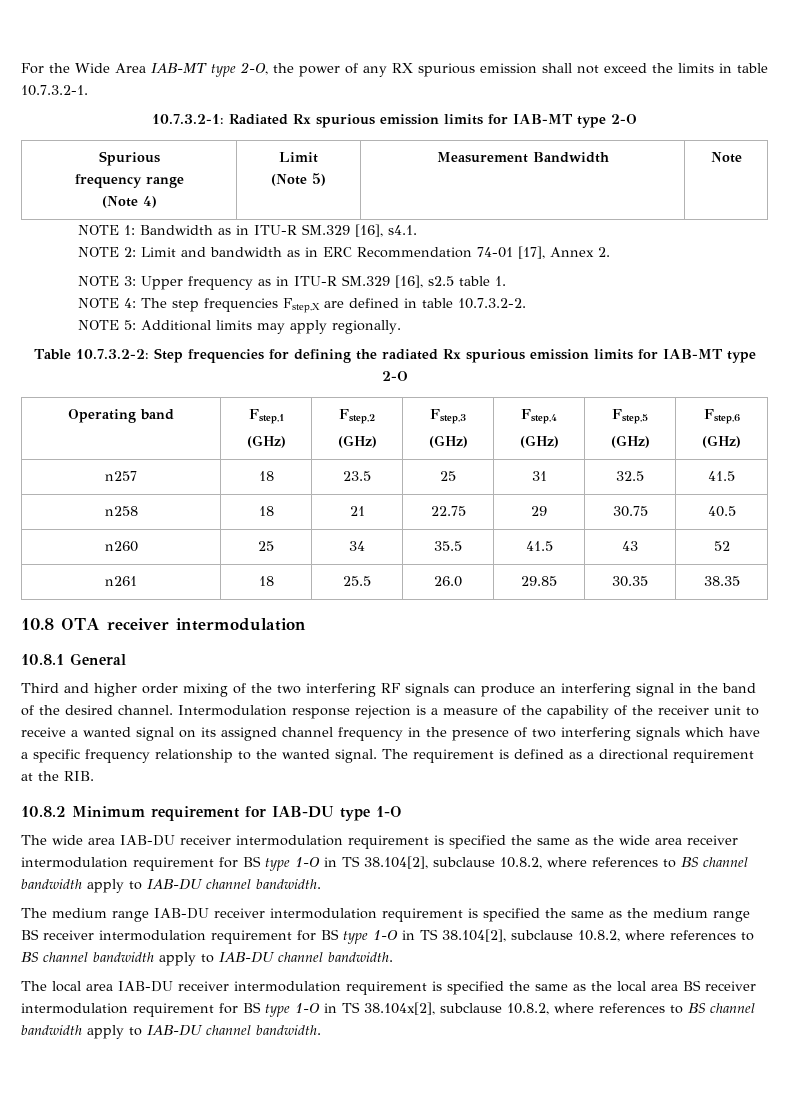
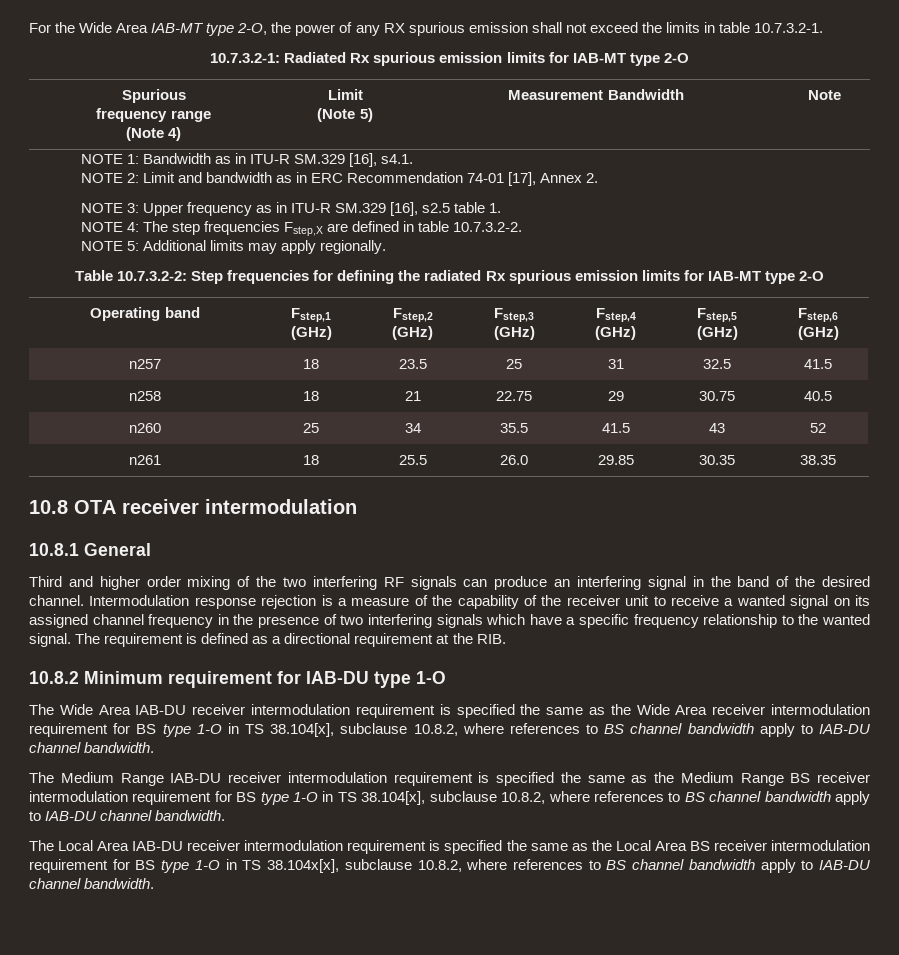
[52,835,115,845] wide area -> [59,704,131,715] Wide Area
[619,835,738,845] [21,856,428,871] wide area receiver intermodulation requirement for BS type 1-O in TS 38.104[2], -> [636,704,870,715] [29,723,335,737] Wide Area receiver intermodulation requirement for BS type 1-O in TS 38.104[x],
[52,908,149,922] medium range -> [60,772,164,786] Medium Range
[653,908,750,922] medium range -> [680,772,784,786] Medium Range
[442,929,506,942] 38.104[2], -> [361,791,426,805] 38.104[x],
[52,981,113,992] local area -> [58,840,130,851] Local Area
[617,981,678,992] local area -> [615,840,687,851] Local Area
[364,1002,435,1015] 38.104x[2], -> [267,859,340,873] 38.104x[x],

